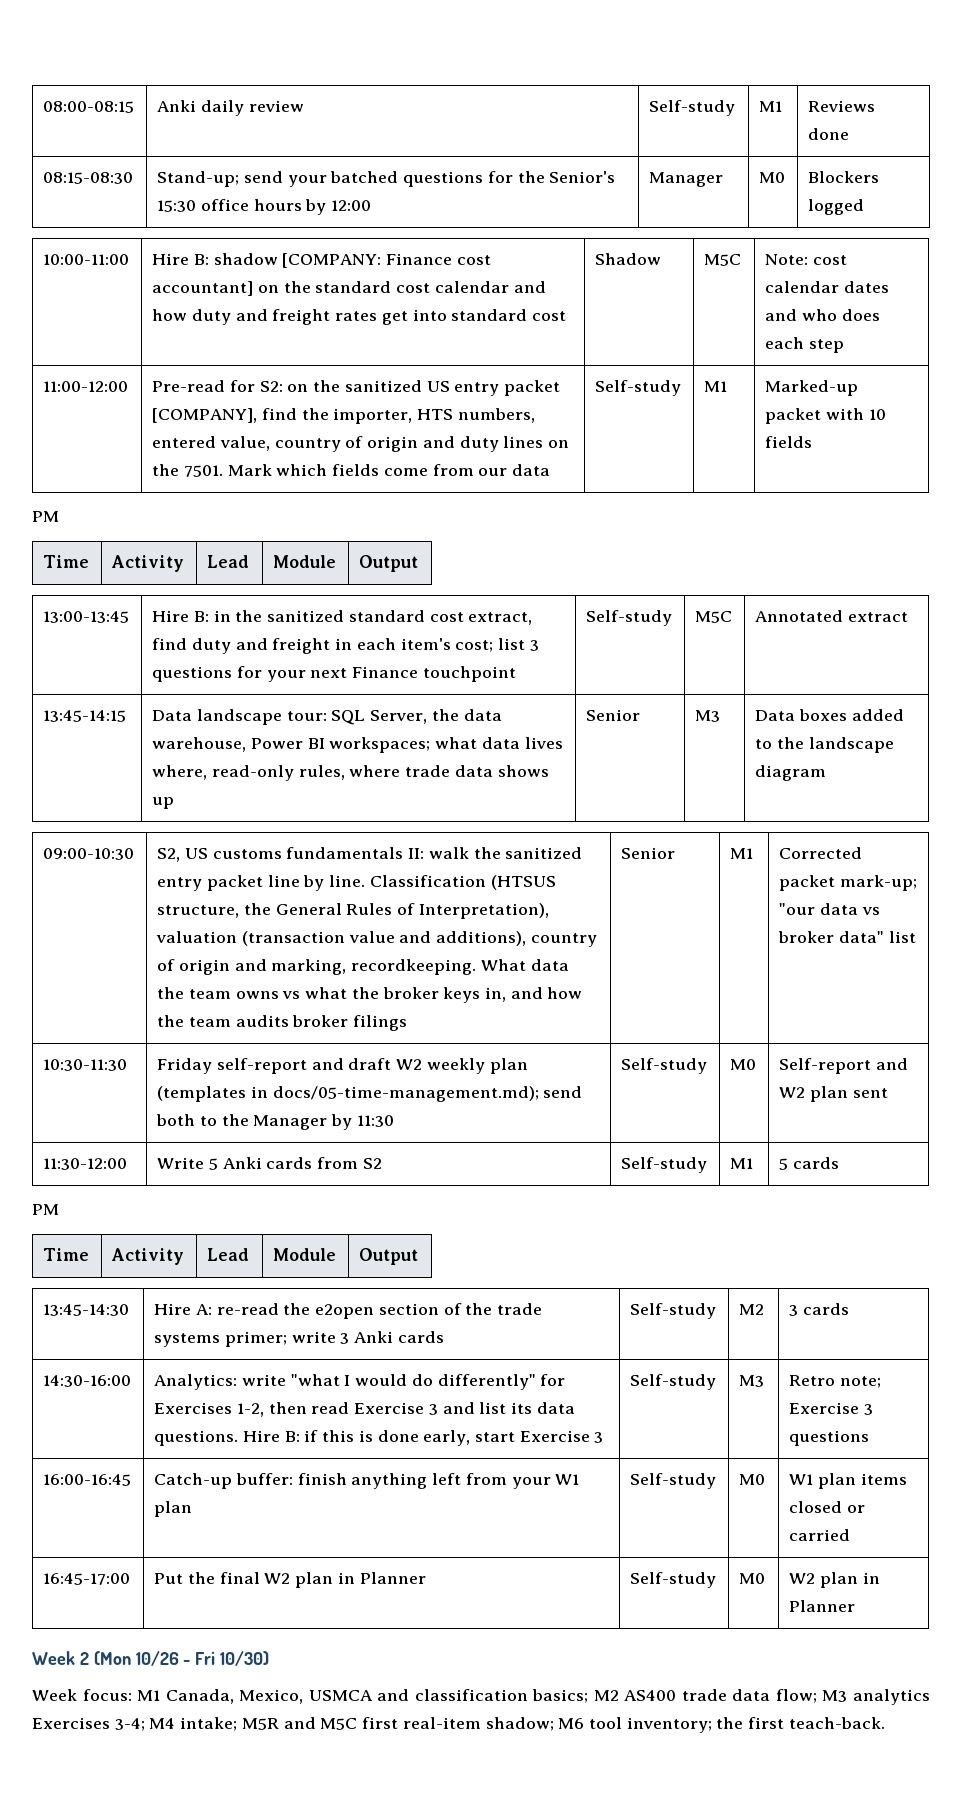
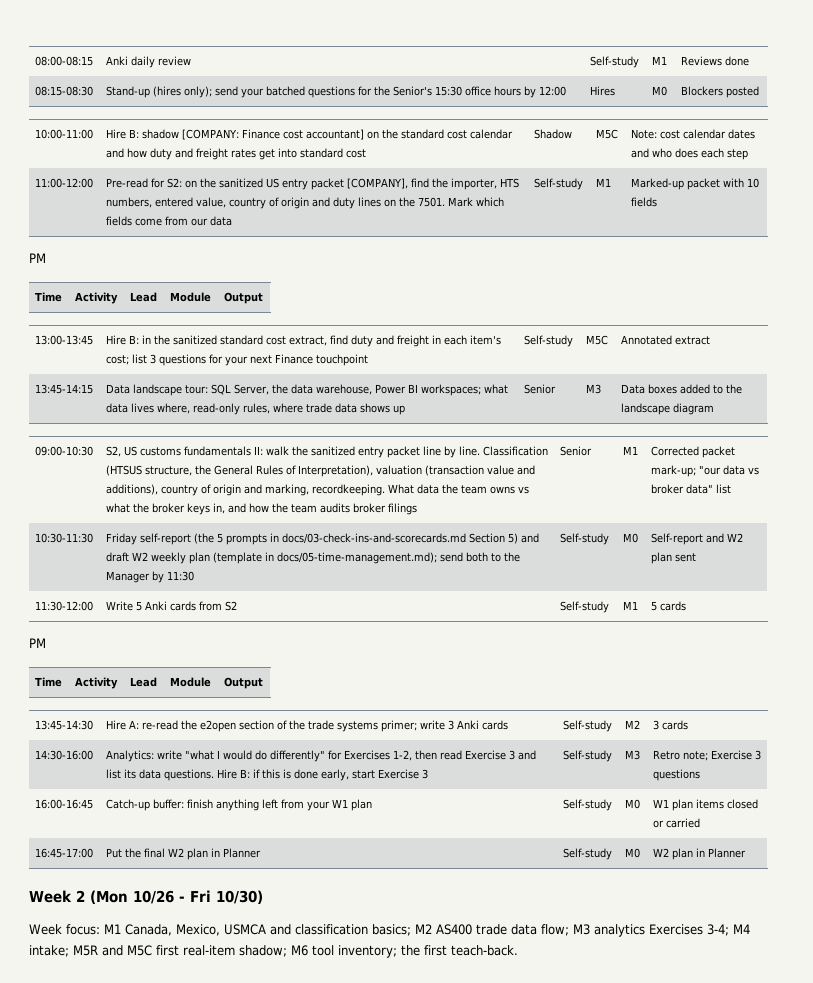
[157,171,240,187] Stand-up; -> [106,86,213,98] Stand-up (hires only);
[649,172,724,187] Manager -> [590,86,616,96] Hires
[808,199,865,215] logged -> [726,86,760,98] posted
(307, 1066) none -> [194,533,519,545] (the 5 prompts in docs/03-check-ins-and-scorecards.md Section 5)
[157,1086,247,1102] (templates -> [213,552,263,564] (template

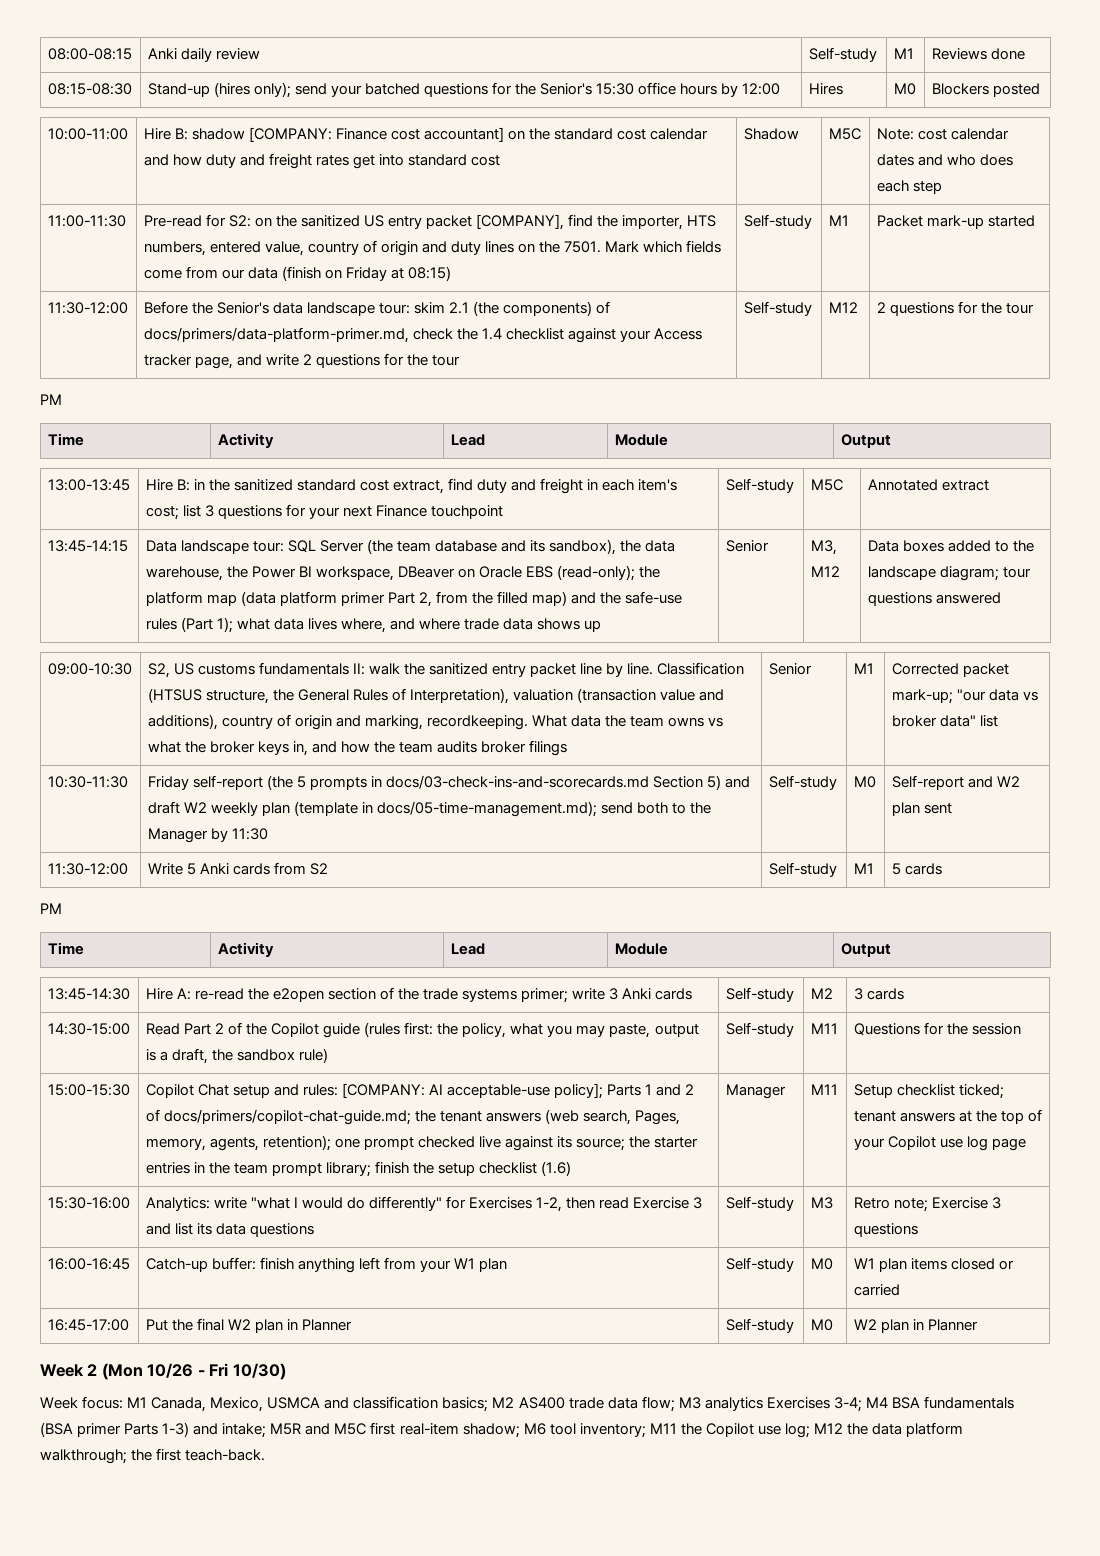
[35,178,94,188] 11:00-12:00 -> [47,215,126,227] 11:00-11:30
[534,178,584,190] [596,178,612,187] [631,178,760,190] [631,197,658,207] | Self-study | M1 | Marked-up packet with 10 fields -> [281,266,452,281] [743,214,812,229] [828,215,849,226] [876,215,1035,229] [47,302,128,314] [143,301,611,316] [143,327,703,343] [143,353,461,369] [743,301,812,316] [828,302,858,313] [876,301,1034,316] (finish on Friday at 08:15) | Self-study | M1 | Packet mark-up started // 11:30-12:00 | Before the Senior's data landscape tour: skim 2.1 (the components) of docs/primers/data-platform-primer.md, check the 1.4 checklist against your Access tracker page, and write 2 questions for the tour | Self-study | M12 | 2 questions for the tour
[234,384,270,395] Server, -> [319,539,617,555] Server (the team database and its sandbox),
(373, 389) none -> [226,566,248,578] the
[421,384,482,396] workspaces; -> [315,565,661,581] [145,591,683,607] [145,617,233,633] workspace, DBeaver on Oracle EBS (read-only); the platform map (data platform primer Part 2, from the filled map) and the safe-use rules (Part 1);
[193,403,271,415] read-only rules, -> [390,618,416,630] and
[586,384,602,394] M3 -> [810,540,837,555] [810,566,840,577] M3, M12
[673,403,715,415] diagram -> [939,566,1031,581] [867,592,1001,606] diagram; tour questions answered
[35,750,94,760] 14:30-16:00 -> [47,1023,130,1035] [145,1022,699,1038] [145,1048,328,1064] [725,1022,794,1037] [810,1023,838,1034] [853,1022,1021,1035] [47,1084,130,1096] [145,1083,695,1099] [145,1109,681,1125] [145,1135,699,1151] [145,1161,572,1177] [725,1084,786,1099] [810,1084,838,1095] [853,1084,1004,1099] [853,1109,1042,1124] [853,1136,1026,1151] [47,1197,130,1209] 14:30-15:00 | Read Part 2 of the Copilot guide (rules first: the policy, what you may paste, output is a draft, the sandbox rule) | Self-study | M11 | Questions for the session // 15:00-15:30 | Copilot Chat setup and rules: [COMPANY: AI acceptable-use policy]; Parts 1 and 2 of docs/primers/copilot-chat-guide.md; the tenant answers (web search, Pages, memory, agents, retention); one prompt checked live against its source; the starter entries in the team prompt library; finish the setup checklist (1.6) | Manager | M11 | Setup checklist ticked; tenant answers at the top of your Copilot use log page // 15:30-16:00
[164,769,429,781] questions. Hire B: if this is done early, start Exercise 3 -> [249,1223,314,1237] questions
(750, 929) none -> [891,1396,1014,1409] [40,1422,219,1437] BSA fundamentals (BSA primer Parts 1-3) and
(397, 951) none -> [649,1422,964,1438] [40,1449,127,1464] M11 the Copilot use log; M12 the data platform walkthrough;

